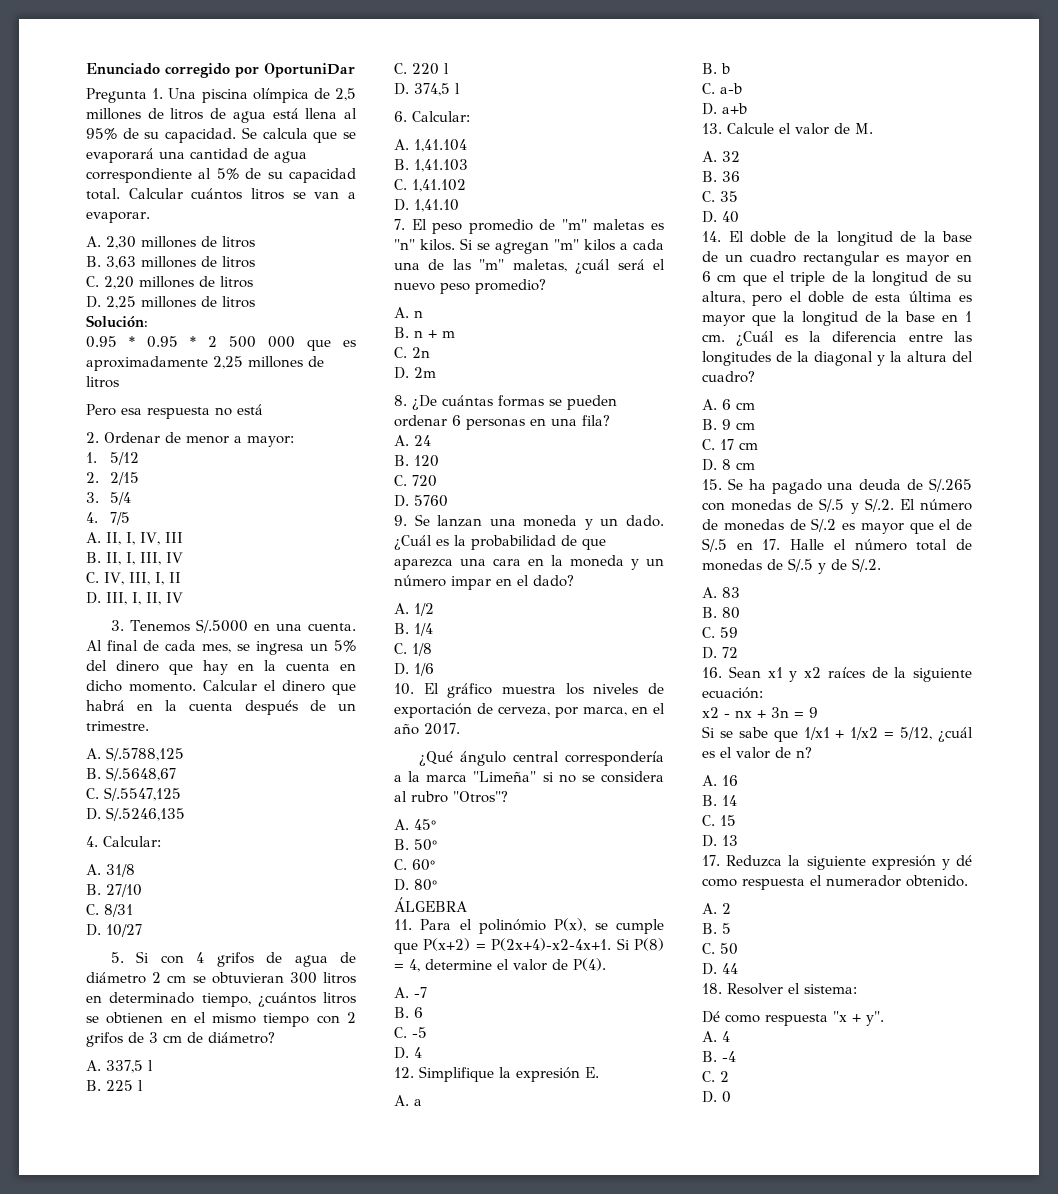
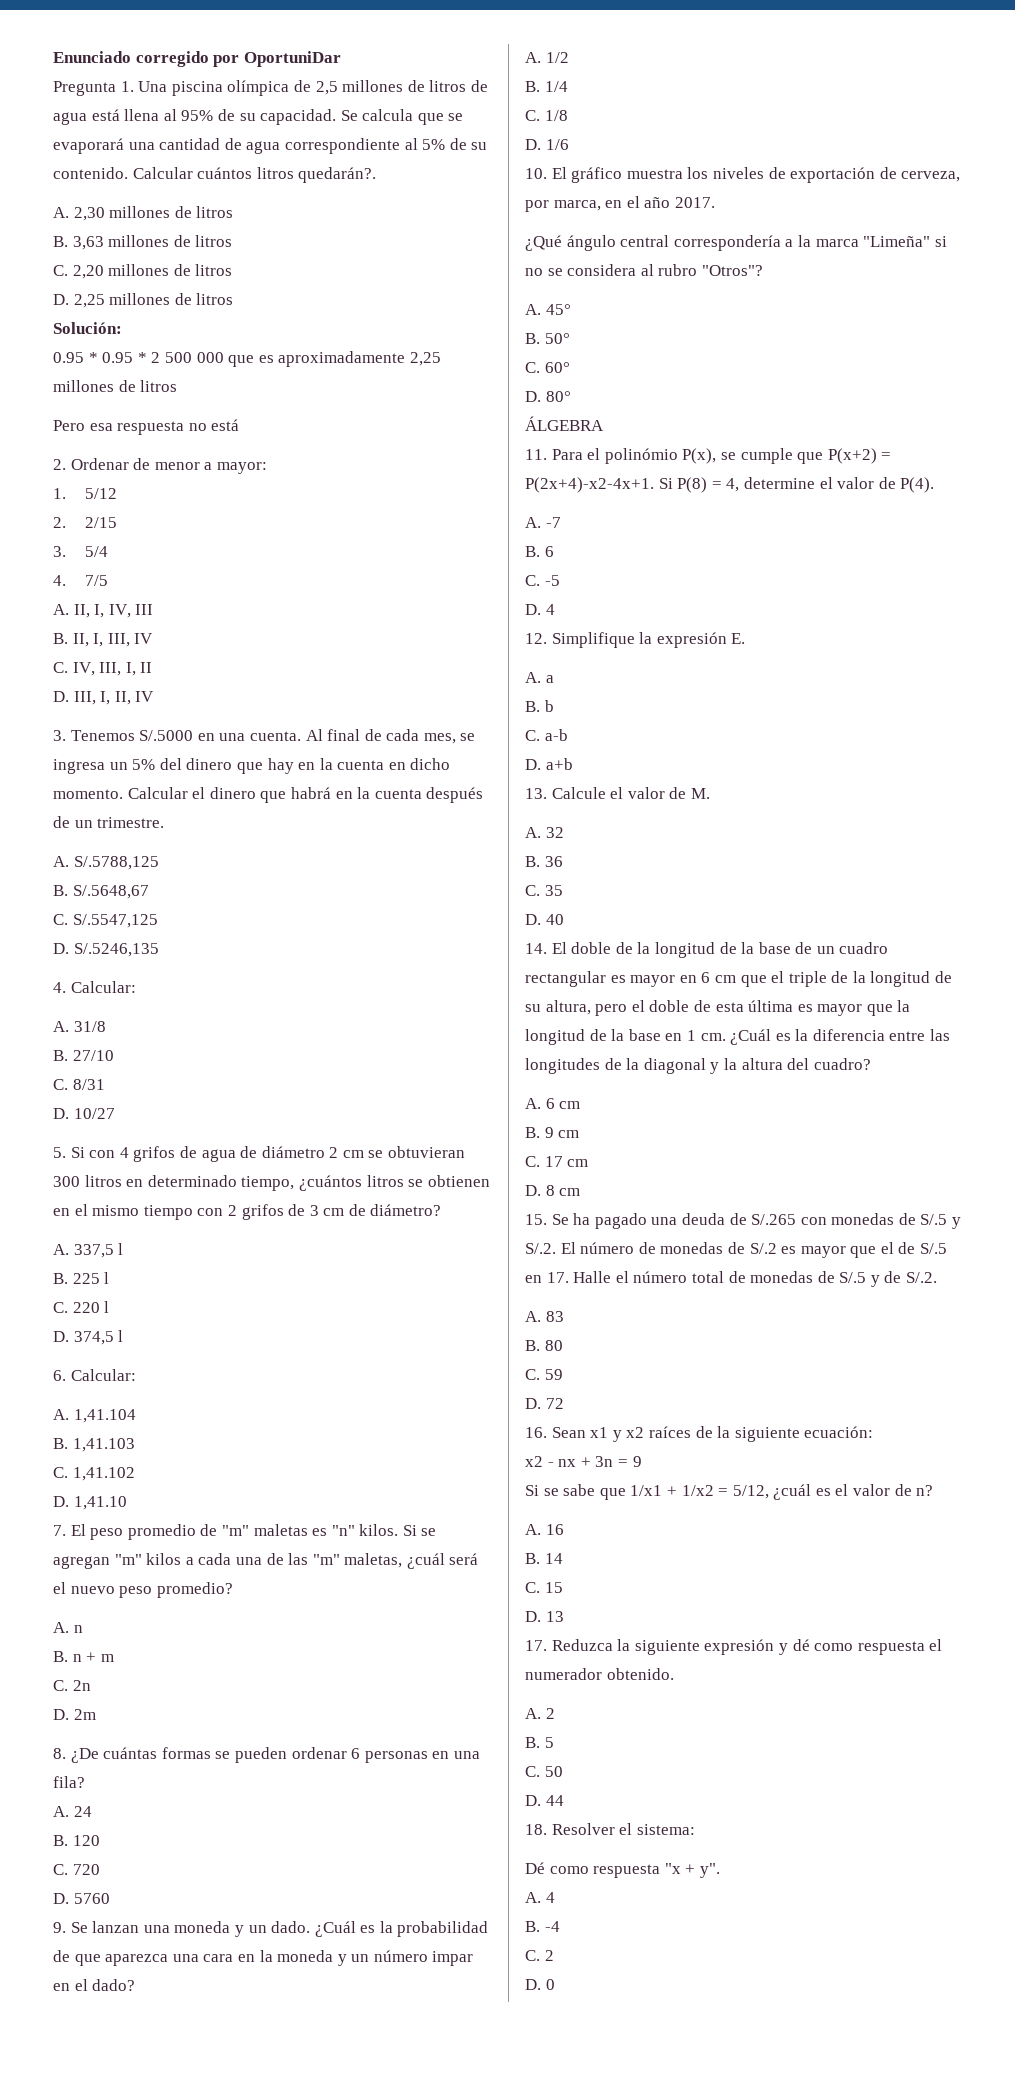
[289,168,356,183] [86,188,120,200] capacidad total. -> [53,167,128,179] contenido.
[292,191,356,199] [86,212,150,223] se van a evaporar. -> [298,167,377,183] quedarán?.

